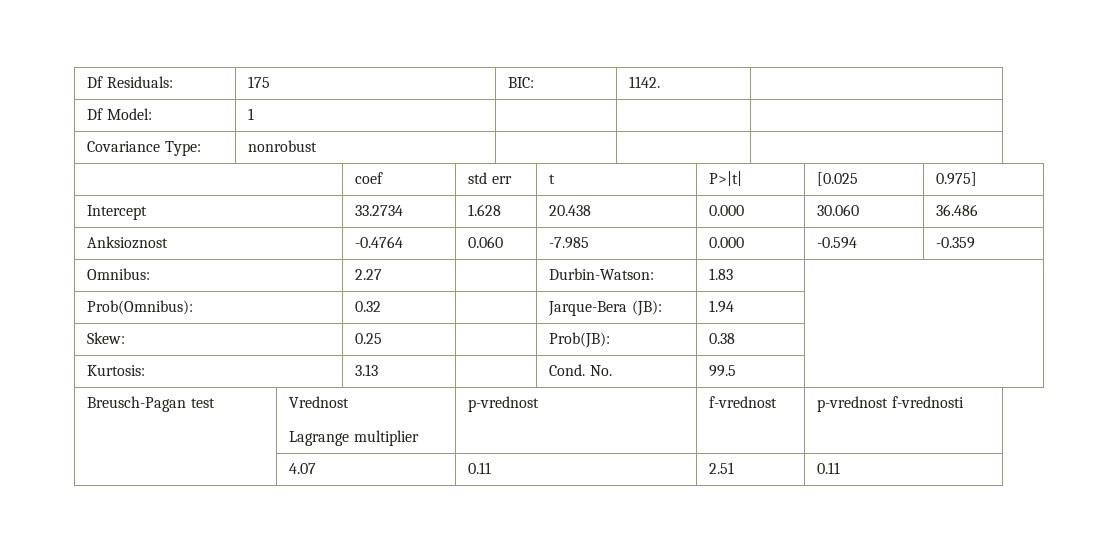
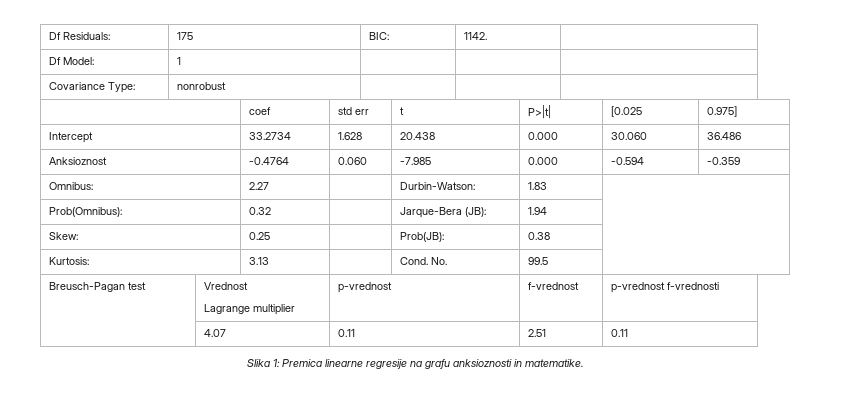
(841, 468) none -> [247,359,583,369] // Slika 1: Premica linearne regresije na grafu anksioznosti in matematike.

